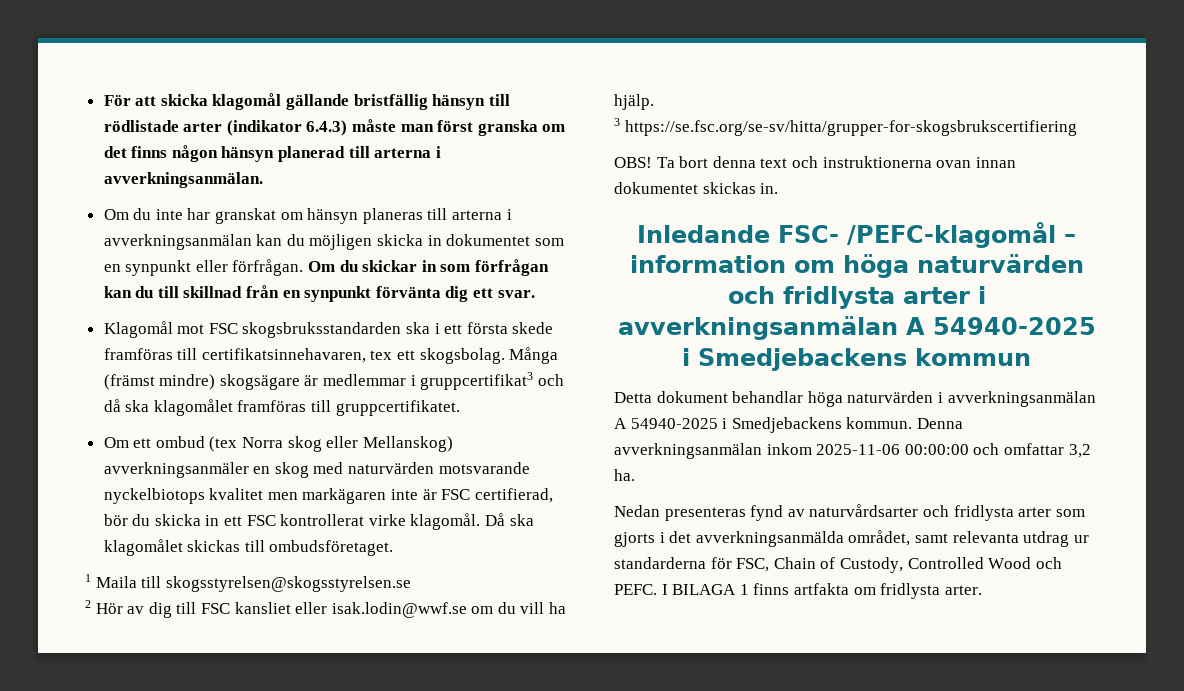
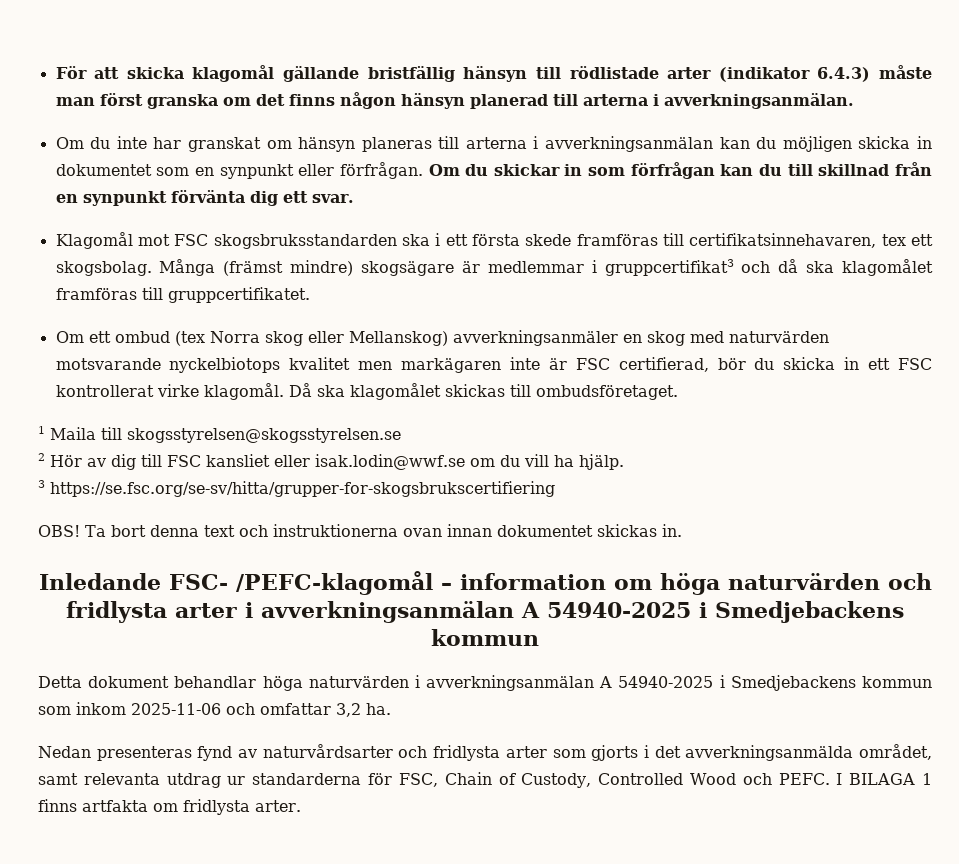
[846,417,963,429] [614,443,762,459] kommun. Denna avverkningsanmälan -> [861,676,932,688] [38,706,71,715] kommun som
[904,444,969,455] 00:00:00 -> (221, 709) none

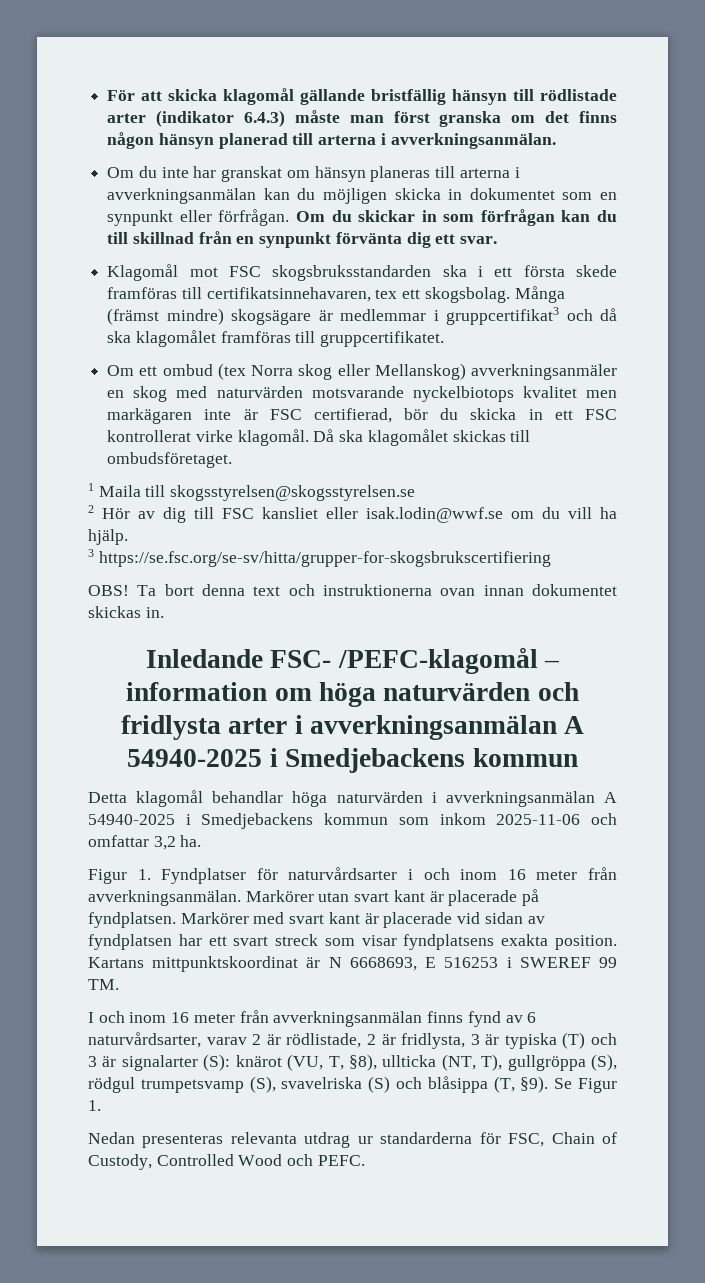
[88,676,170,688] dokument -> [136,790,204,807] klagomål
[38,744,933,761] [38,773,78,785] Nedan presenteras fynd av naturvårdsarter och fridlysta arter som gjorts i det avverkningsanmälda området, samt -> [88,867,618,884] [88,889,540,906] [88,912,545,928] [88,934,617,950] [88,956,617,972] [88,979,119,990] [88,1010,537,1027] [88,1032,617,1049] [88,1054,617,1071] [88,1076,618,1093] [88,1100,101,1111] [88,1132,224,1148] Figur 1. Fyndplatser för naturvårdsarter i och inom 16 meter från avverkningsanmälan. Markörer utan svart kant är placerade på fyndplatsen. Markörer med svart kant är placerade vid sidan av fyndplatsen har ett svart streck som visar fyndplatsens exakta position. Kartans mittpunktskoordinat är N 6668693, E 516253 i SWEREF 99 TM. // I och inom 16 meter från avverkningsanmälan finns fynd av 6 naturvårdsarter, varav 2 är rödlistade, 2 är fridlysta, 3 är typiska (T) och 3 är signalarter (S): knärot (VU, T, §8), ullticka (NT, T), gullgröppa (S), rödgul trumpetsvamp (S), svavelriska (S) och blåsippa (T, §9). Se Figur 1. // Nedan presenteras
[836,773,932,785] [38,799,301,815] I BILAGA 1 finns artfakta om fridlysta arter. -> (365, 1160) none

